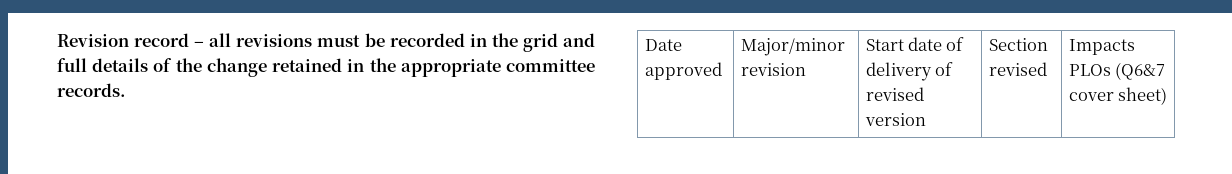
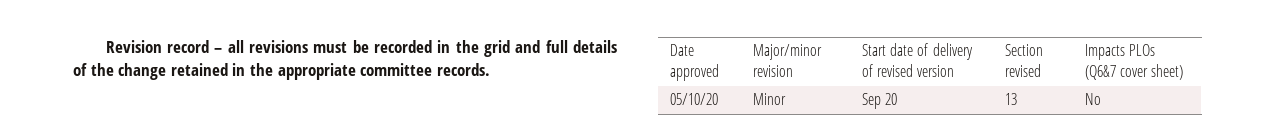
(1168, 96) none -> [670,93,719,105] [753,93,787,105] [862,93,898,109] [1005,93,1018,105] [1085,93,1102,105] // 05/10/20 | Minor | Sep 20 | 13 | No

